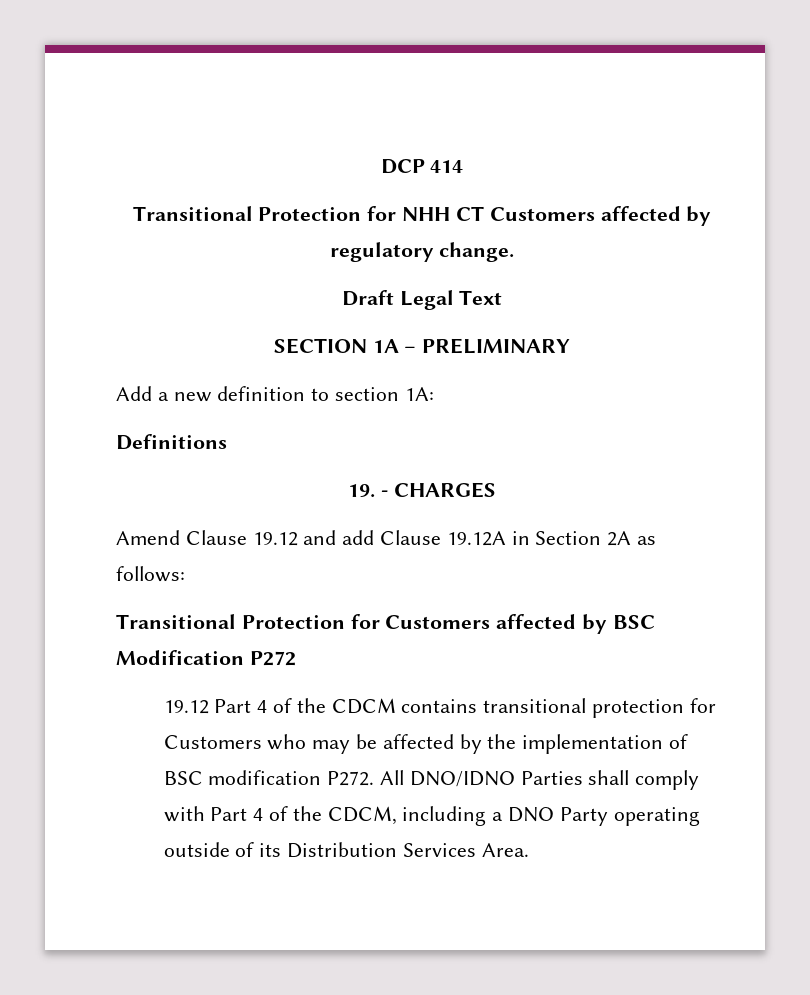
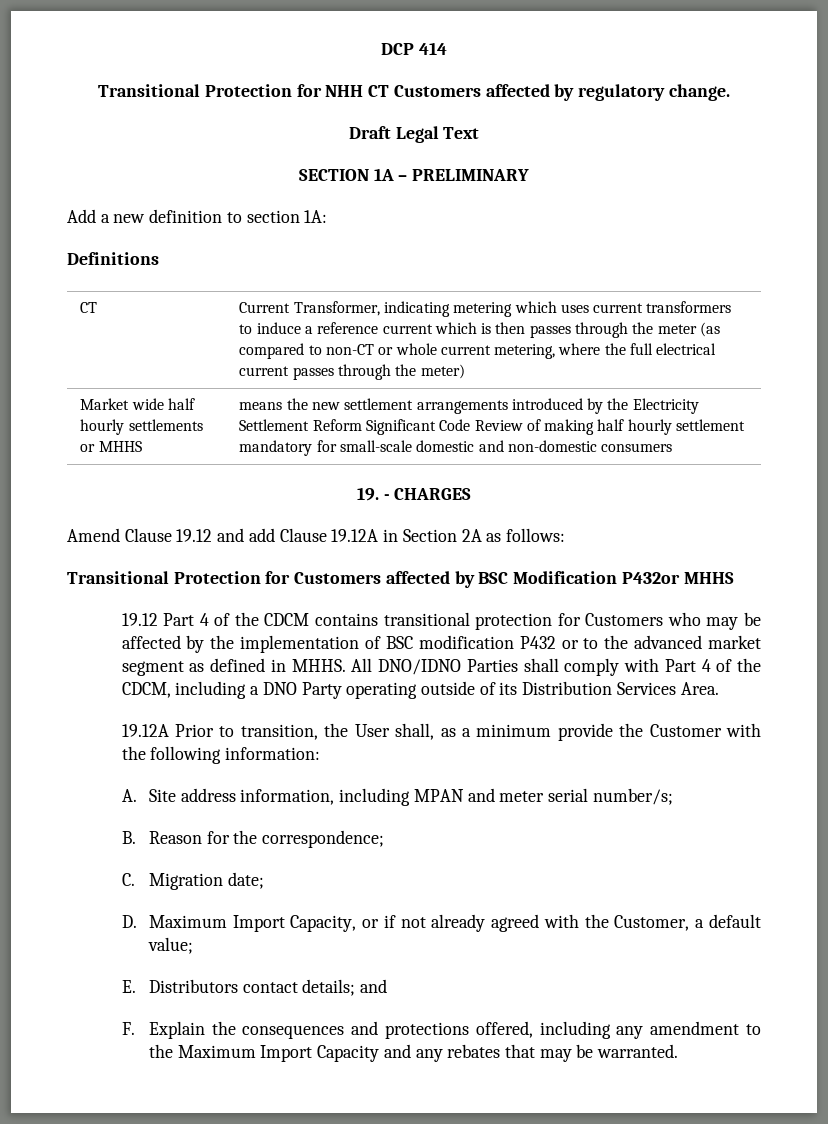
(227, 442) none -> [80,302,98,313] [239,301,732,317] [239,322,721,338] [239,343,717,359] [239,364,465,380] [80,398,195,410] [80,419,203,435] [80,441,142,452] [239,398,699,414] [239,419,746,435] [239,440,673,456] // CT | Current Transformer, indicating metering which uses current transformers to induce a reference current which is then passes through the meter (as compared to non-CT or whole current metering, where the full electrical current passes through the meter) // Market wide half hourly settlements or MHHS | means the new settlement arrangements introduced by the Electricity Settlement Reform Significant Code Review of making half hourly settlement mandatory for small-scale domestic and non-domestic consumers
[249,651,296,666] P272 -> [621,572,734,584] P432or MHHS
[327,771,375,786] P272. -> [519,635,762,649] [121,658,346,676] P432 or to the advanced market segment as defined in MHHS.
(529, 850) none -> [121,723,762,741] [121,746,321,764] [121,788,673,806] [121,830,385,848] [121,872,264,890] [121,914,761,932] [147,937,193,954] [121,979,388,996] [121,1021,761,1039] [148,1044,679,1062] // 19.12A Prior to transition, the User shall, as a minimum provide the Customer with the following information: // A. Site address information, including MPAN and meter serial number/s; // B. Reason for the correspondence; // C. Migration date; // D. Maximum Import Capacity, or if not already agreed with the Customer, a default value; // E. Distributors contact details; and // F. Explain the consequences and protections offered, including any amendment to the Maximum Import Capacity and any rebates that may be warranted.

